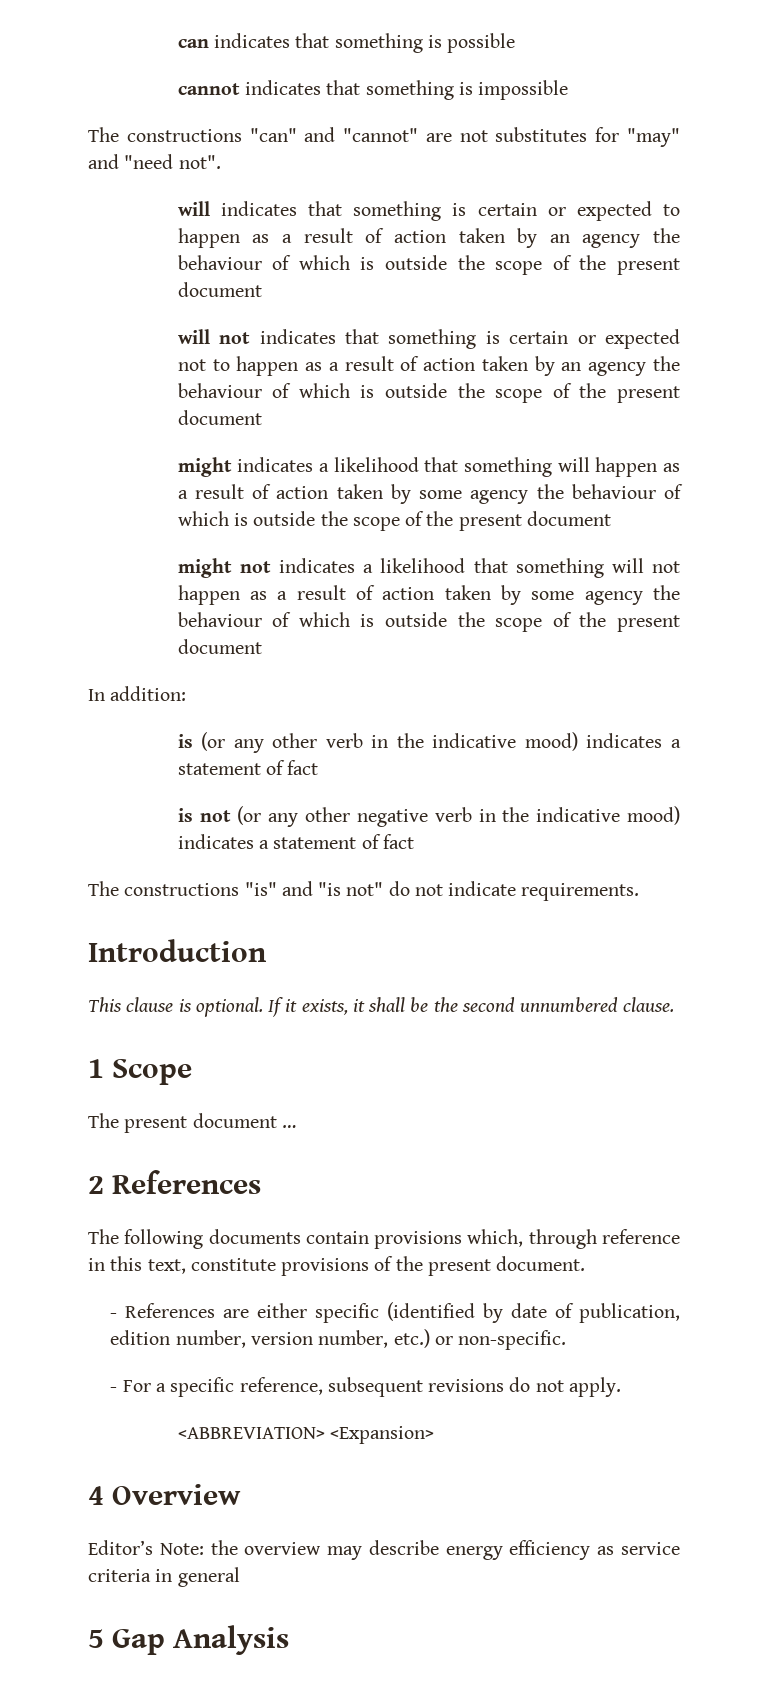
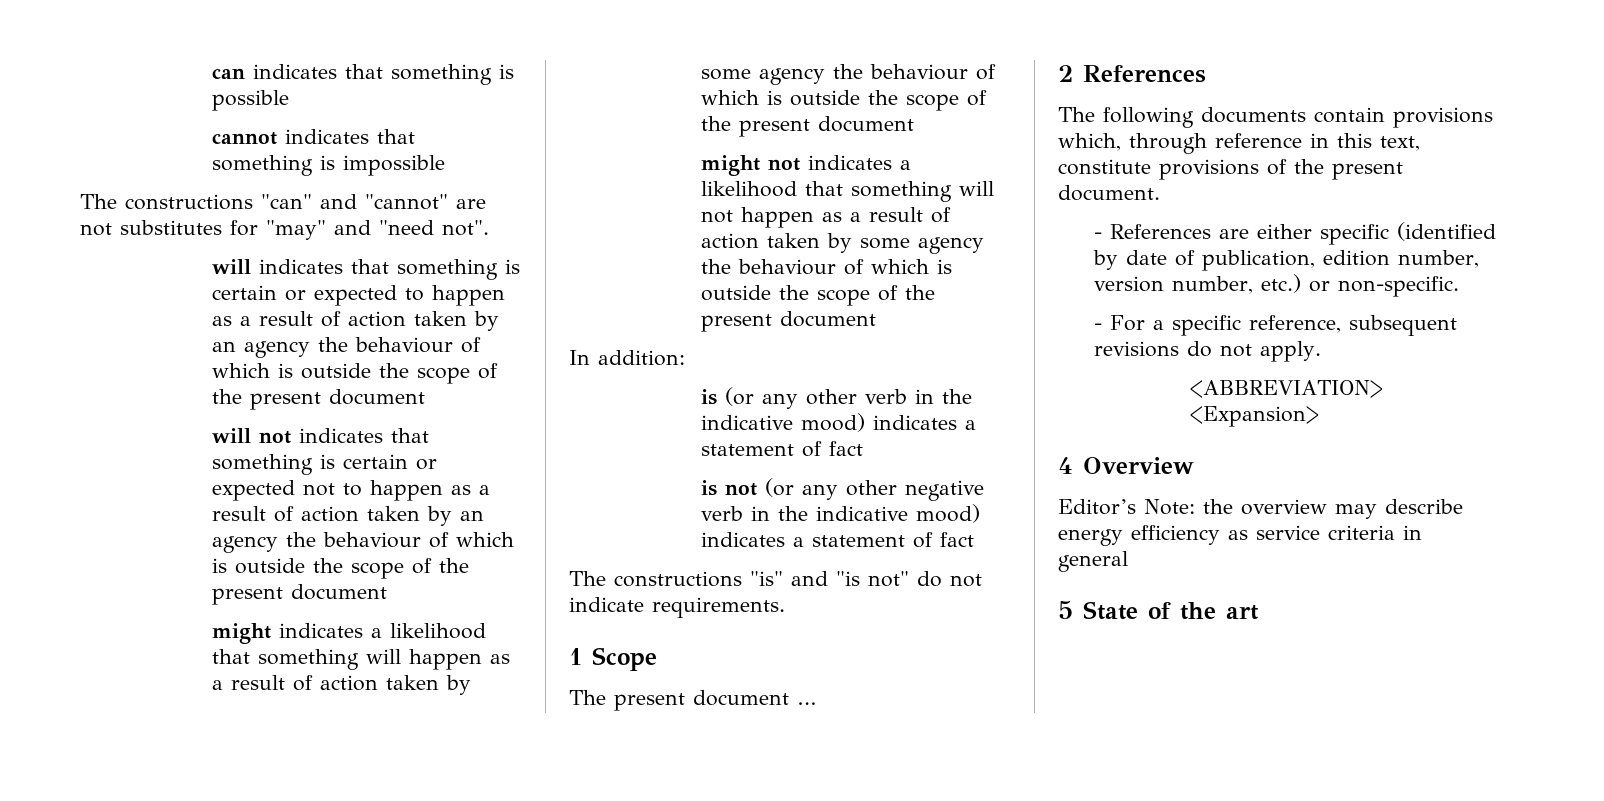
[88,939,267,962] [88,997,675,1017] // Introduction // This clause is optional. If it exists, it shall be the second unnumbered clause. -> (785, 607) none
[112,1625,290,1655] Gap Analysis -> [1083,601,1259,620] State of the art

